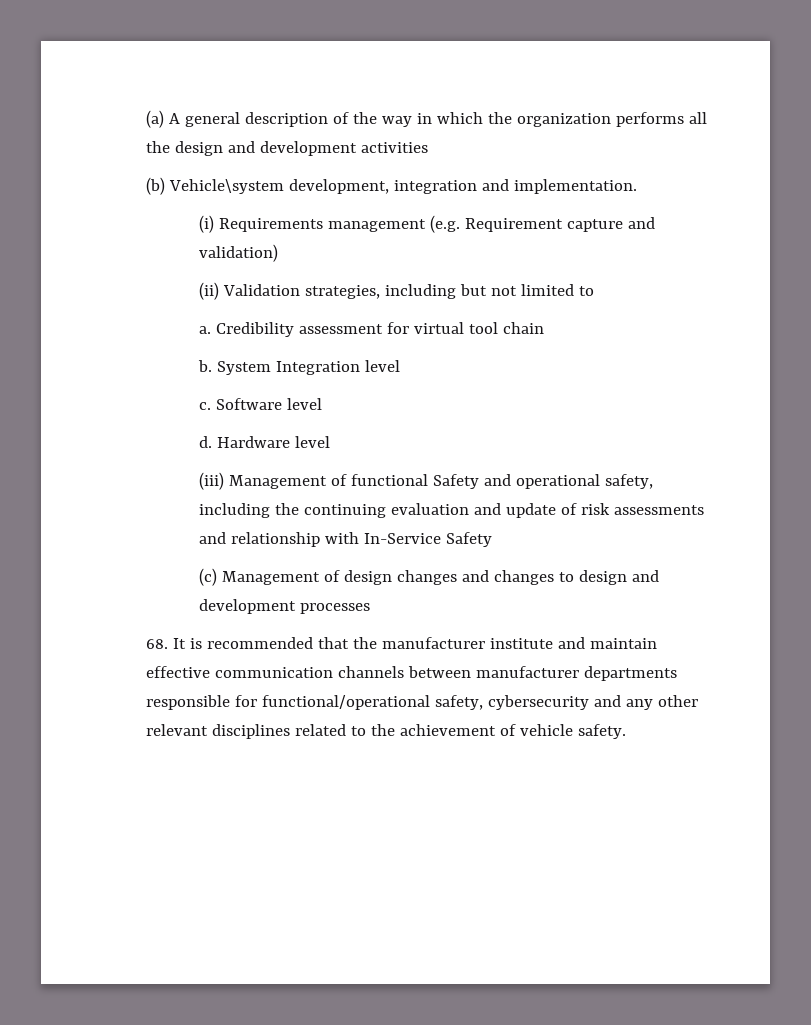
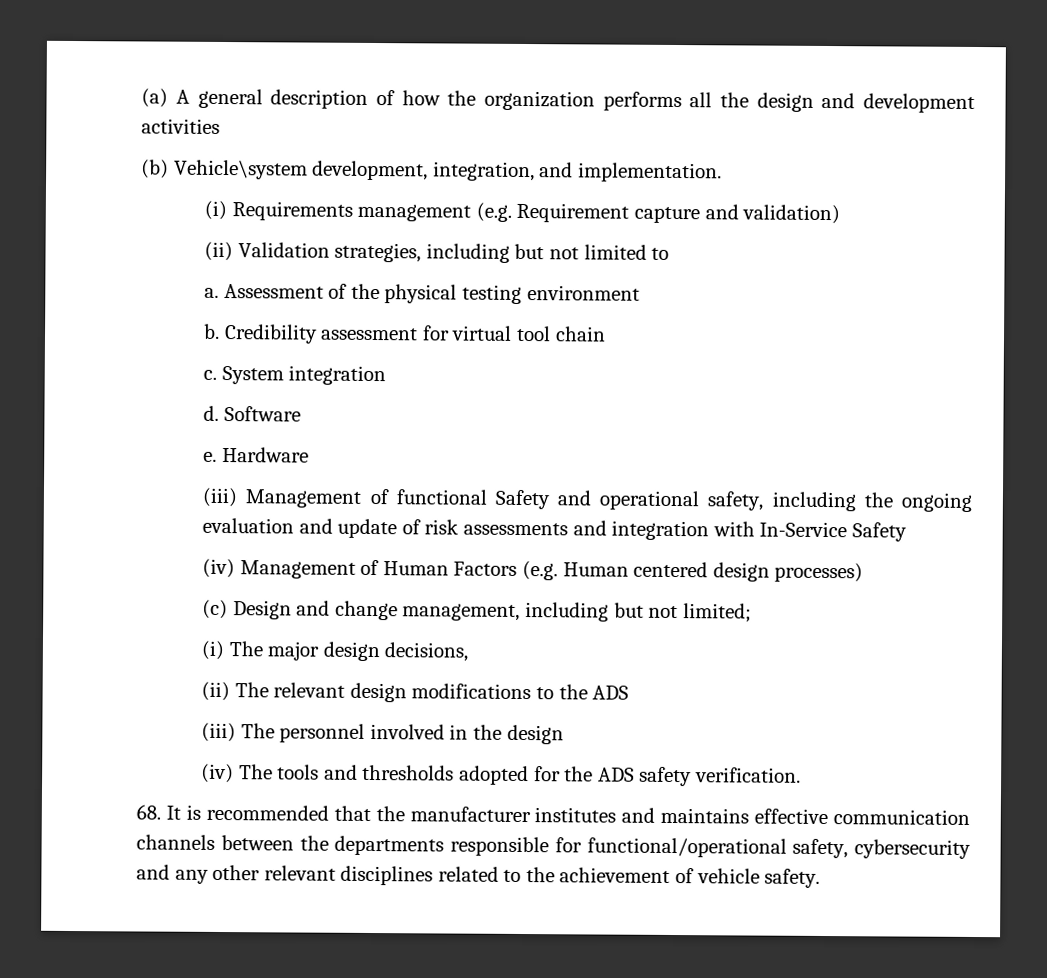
[353,112,484,127] the way in which -> [401,90,441,106] how
[394,180,478,194] integration -> [432,161,535,182] integration,
(212, 330) none -> [223,283,640,304] [203,323,221,339] Assessment of the physical testing environment // b.
[198,360,401,375] [199,398,323,410] b. System Integration level // c. Software level -> [203,365,387,386] c. System integration
(213, 442) none -> [223,406,301,422] [203,451,218,462] Software // e.
[295,436,331,448] level -> (309, 454) none
[304,504,387,518] continuing -> [901,492,972,512] ongoing
[231,532,321,547] relationship -> [611,520,710,541] integration
[199,568,660,586] [199,599,371,614] (c) Management of design changes and changes to design and development processes -> [202,558,864,583] [202,599,752,623] [201,640,469,662] [201,681,630,703] [201,722,564,745] [201,763,801,787] (iv) Management of Human Factors (e.g. Human centered design processes) // (c) Design and change management, including but not limited; // (i) The major design decisions, // (ii) The relevant design modifications to the ADS // (iii) The personnel involved in the design // (iv) The tools and thresholds adopted for the ADS safety verification.
[490,637,658,649] institute and maintain -> [534,807,750,824] institutes and maintains
[476,666,580,678] manufacturer -> [299,835,329,851] the

